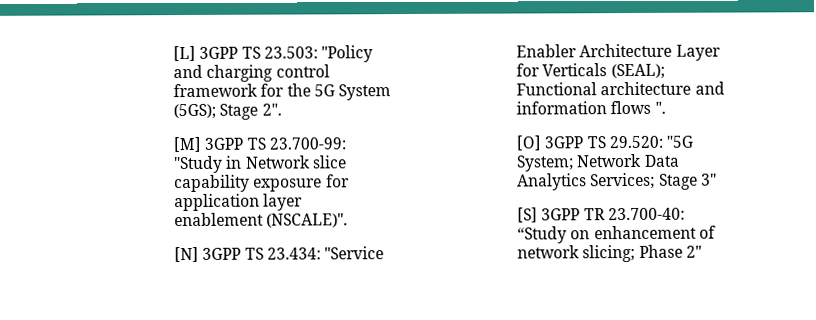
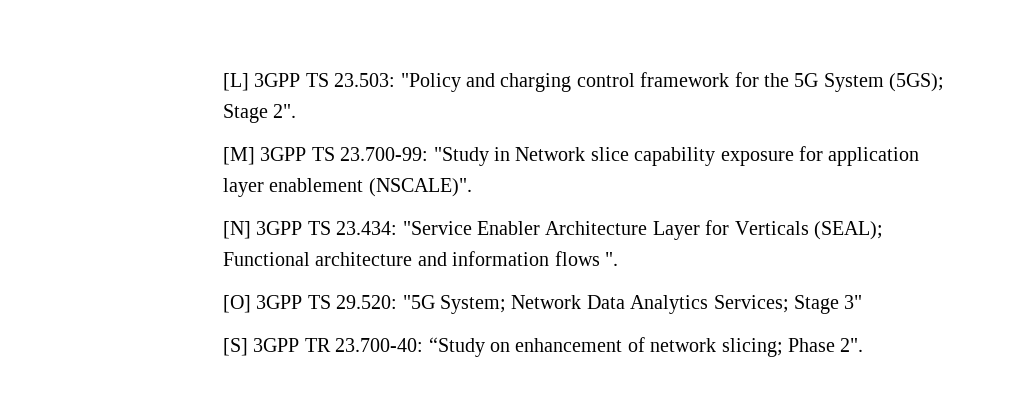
[685,245,702,258] 2" -> [840,338,864,352] 2".

